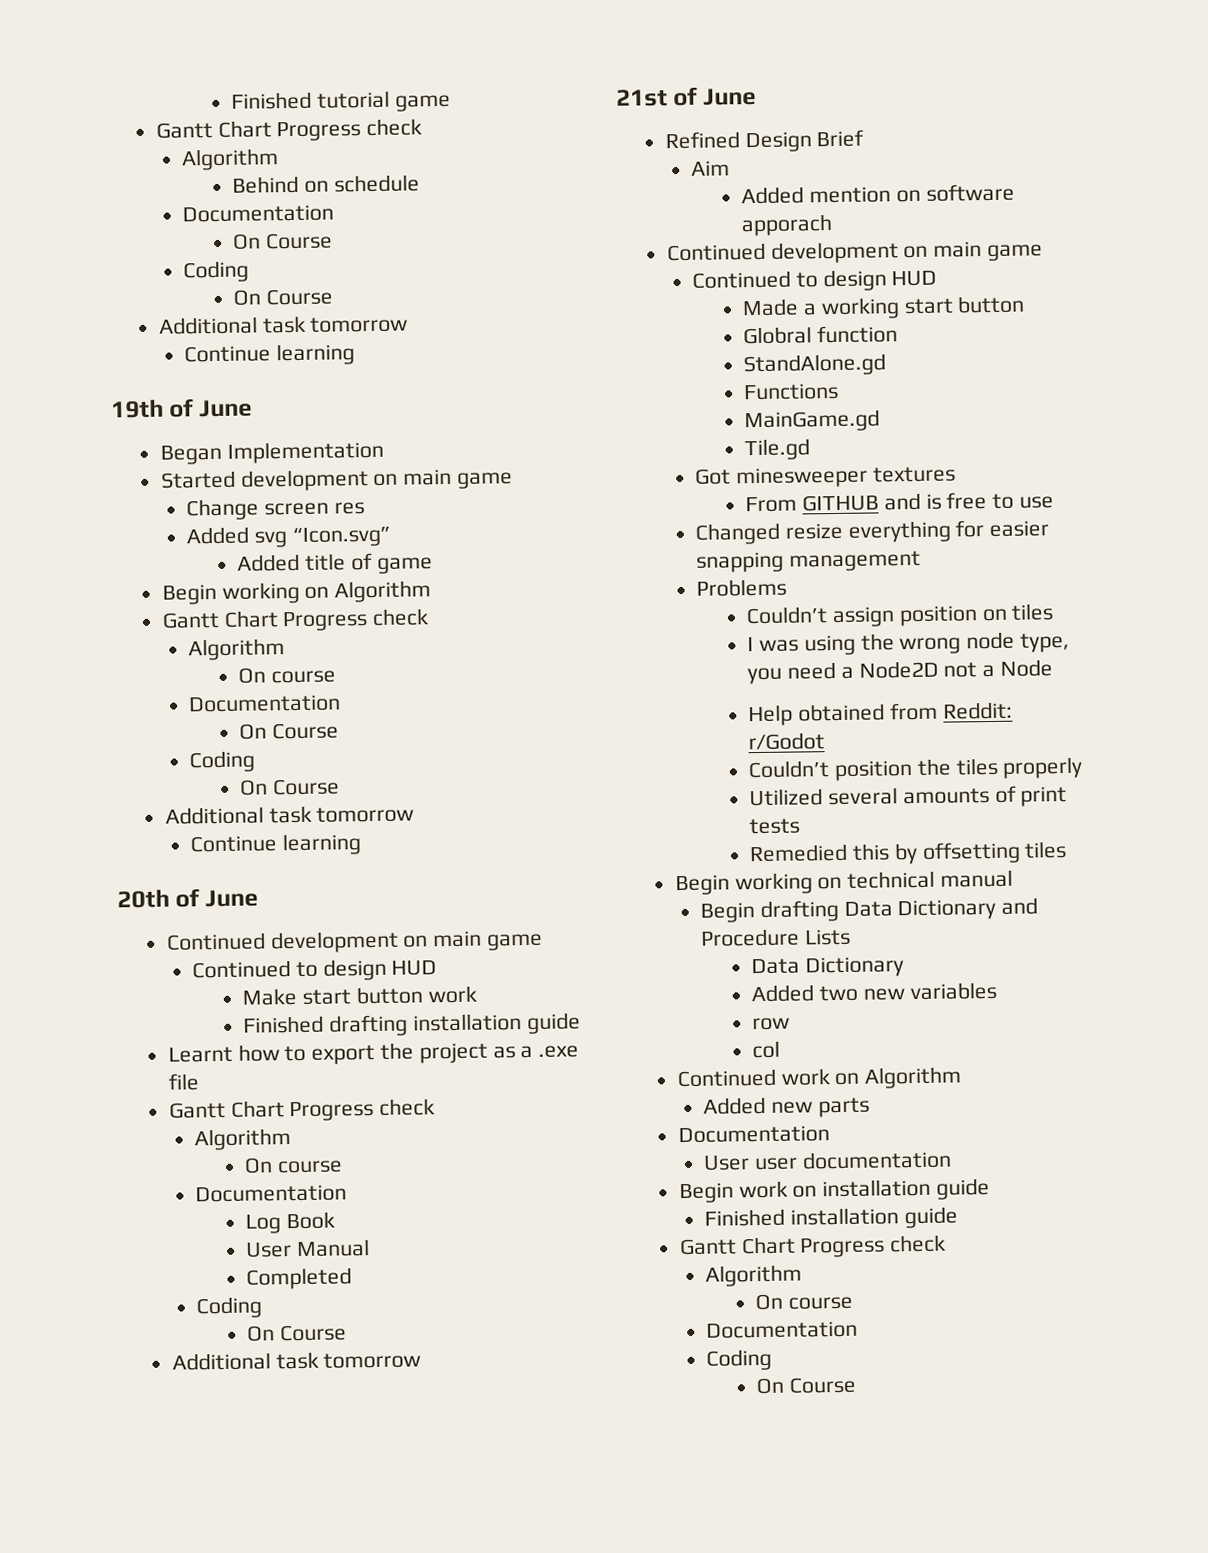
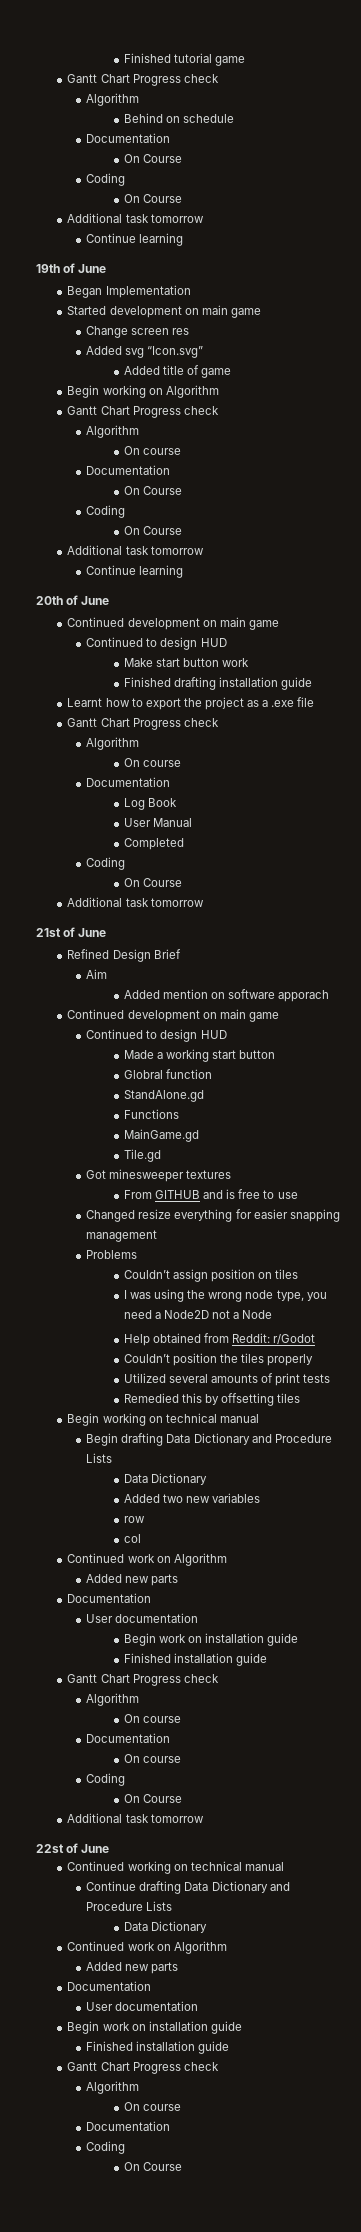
[753,1157,798,1171] user -> [115,1613,199,1623] [123,1633,299,1646] [123,1653,268,1666] [67,1674,219,1686] [86,1693,140,1706] [123,1714,182,1723] [86,1733,171,1743] [123,1754,182,1763] [86,1773,126,1786] [123,1794,183,1803] [67,1813,204,1823] [36,1843,110,1853] [67,1861,284,1874] [86,1881,290,1894] [86,1901,173,1911] [123,1921,208,1933] [67,1941,227,1954] [86,1962,179,1974] [67,1981,152,1991] [86,2002,114,2011] documentation // Begin work on installation guide // Finished installation guide // Gantt Chart Progress check // Algorithm // On course // Documentation // On course // Coding // On Course // Additional task tomorrow // 22st of June // Continued working on technical manual // Continue drafting Data Dictionary and Procedure Lists // Data Dictionary // Continued work on Algorithm // Added new parts // Documentation // User

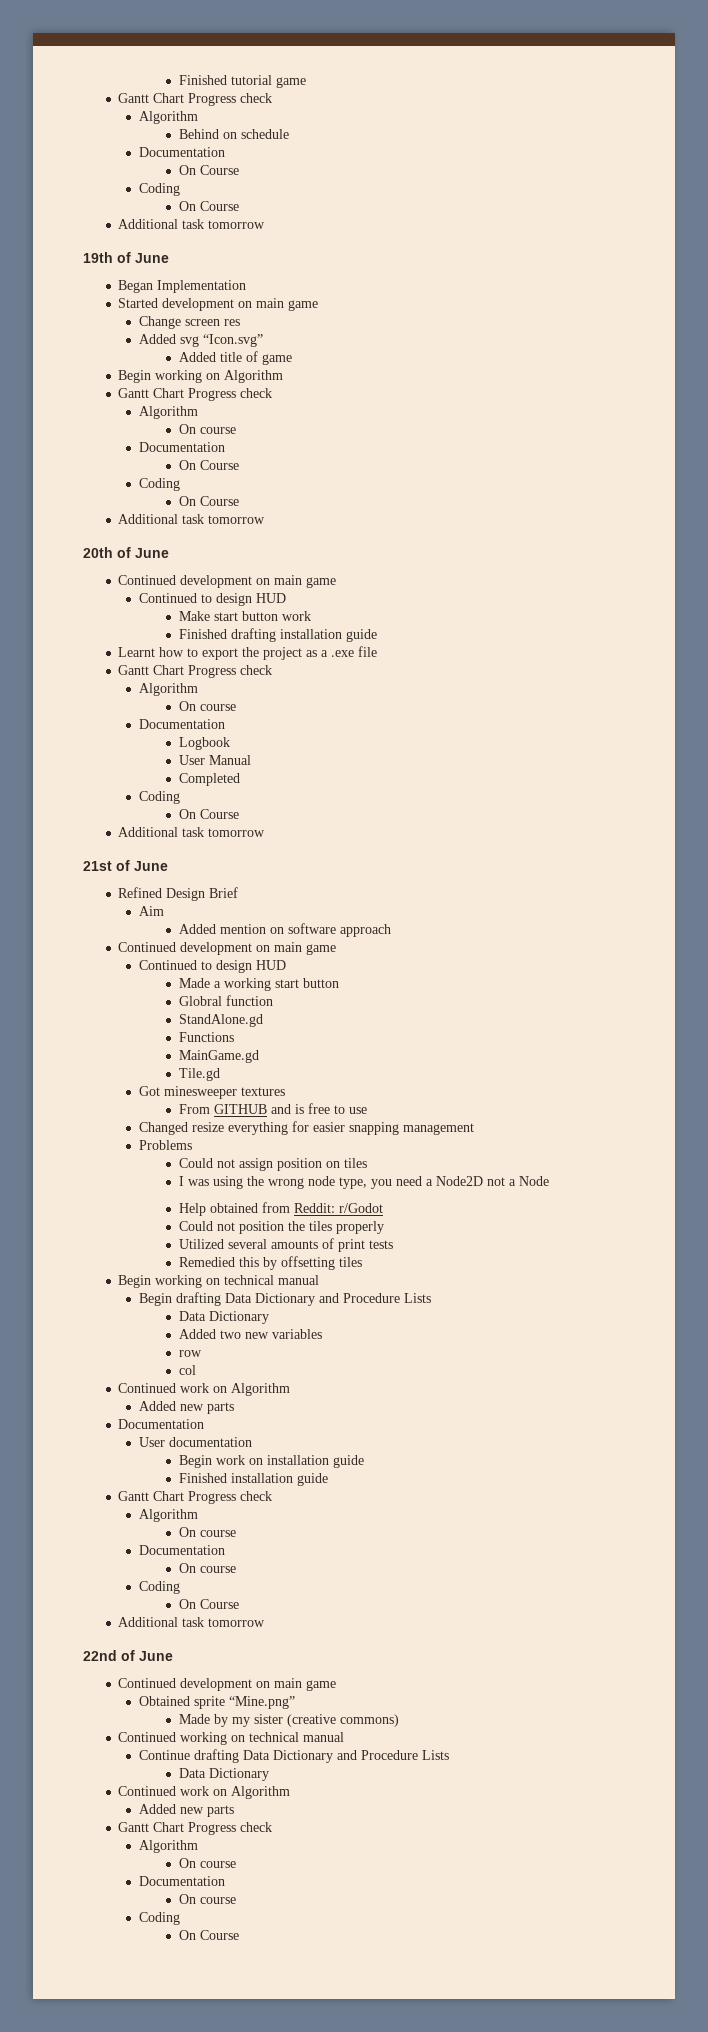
[86,233,184,246] // Continue learning -> (266, 224) none
[86,565,184,578] // Continue learning -> (266, 519) none
[123,798,178,810] Log Book -> [178,737,230,750] Logbook
[278,990,330,1002] apporach -> [339,924,391,937] approach
[123,1270,170,1279] Couldn’t -> [178,1158,235,1168] Could not
[123,1354,170,1363] Couldn’t -> [178,1221,235,1231] Could not
[36,1843,110,1853] 22st of June -> [83,1650,173,1661] [118,1678,337,1691] [138,1696,295,1709] [178,1714,399,1727] 22nd of June // Continued development on main game // Obtained sprite “Mine.png” // Made by my sister (creative commons)
[67,1981,152,1991] [86,2001,199,2011] [67,2021,242,2034] [86,2041,230,2054] [67,2062,219,2074] [86,2081,140,2094] [123,2102,182,2111] [86,2121,171,2131] // Documentation // User documentation // Begin work on installation guide // Finished installation guide // Gantt Chart Progress check // Algorithm // On course // Documentation -> [118,1822,273,1835] [138,1840,198,1853] [178,1858,236,1868] [138,1876,225,1886] [178,1894,236,1904] // Gantt Chart Progress check // Algorithm // On course // Documentation // On course

